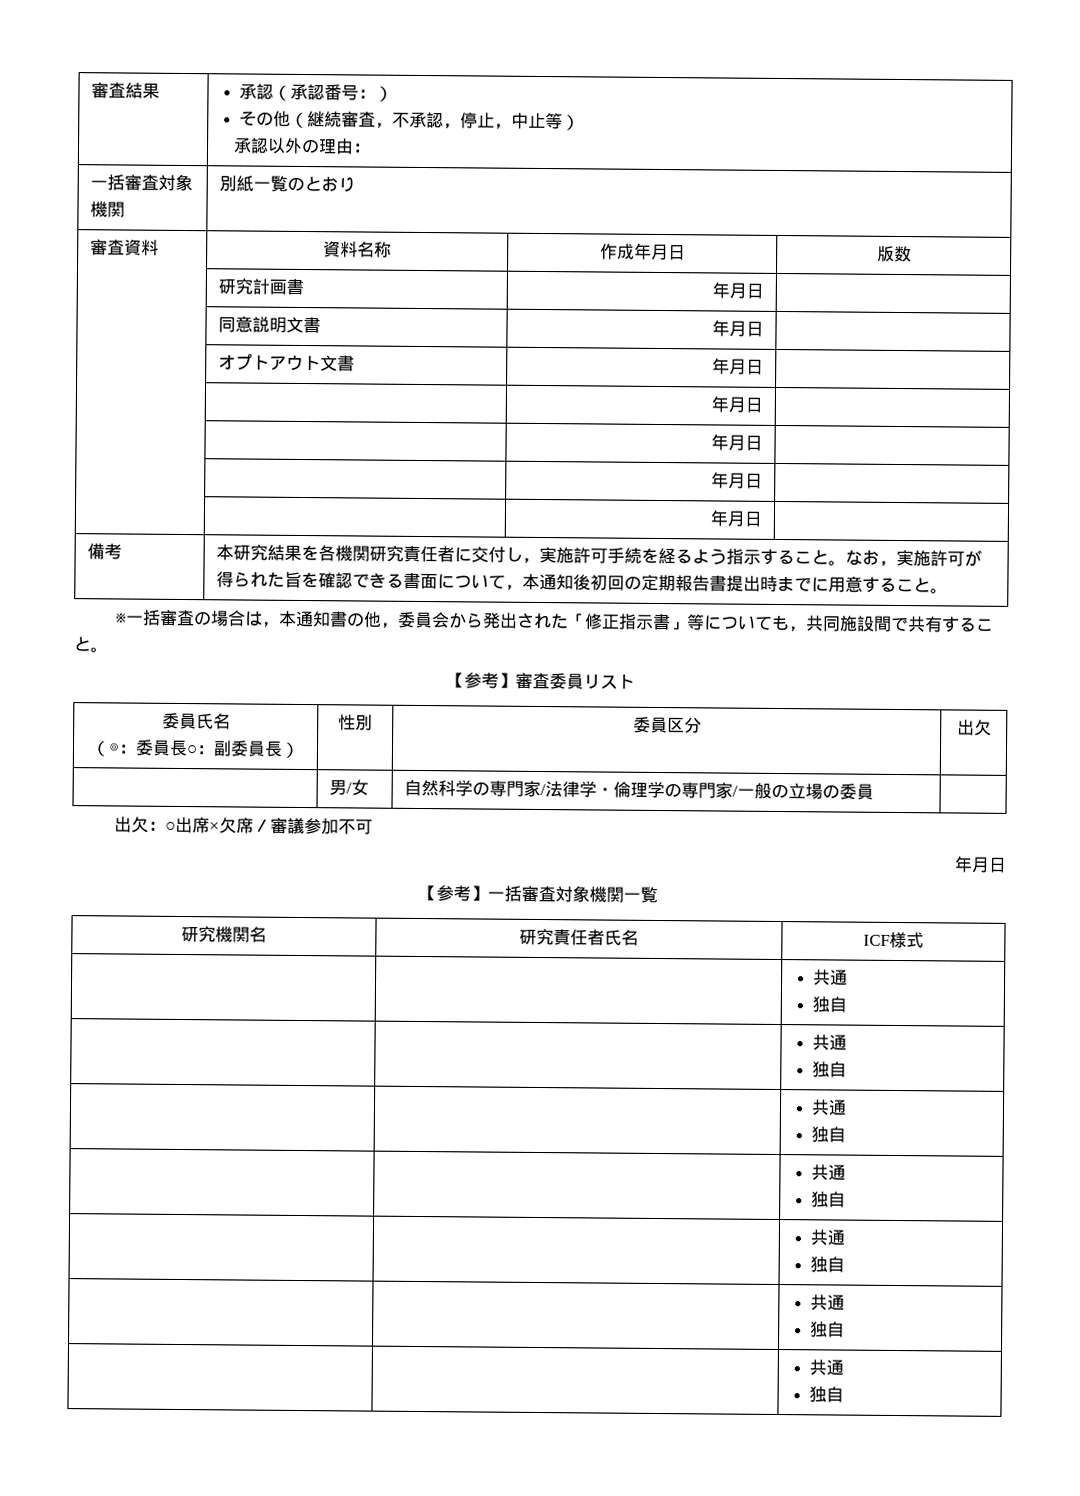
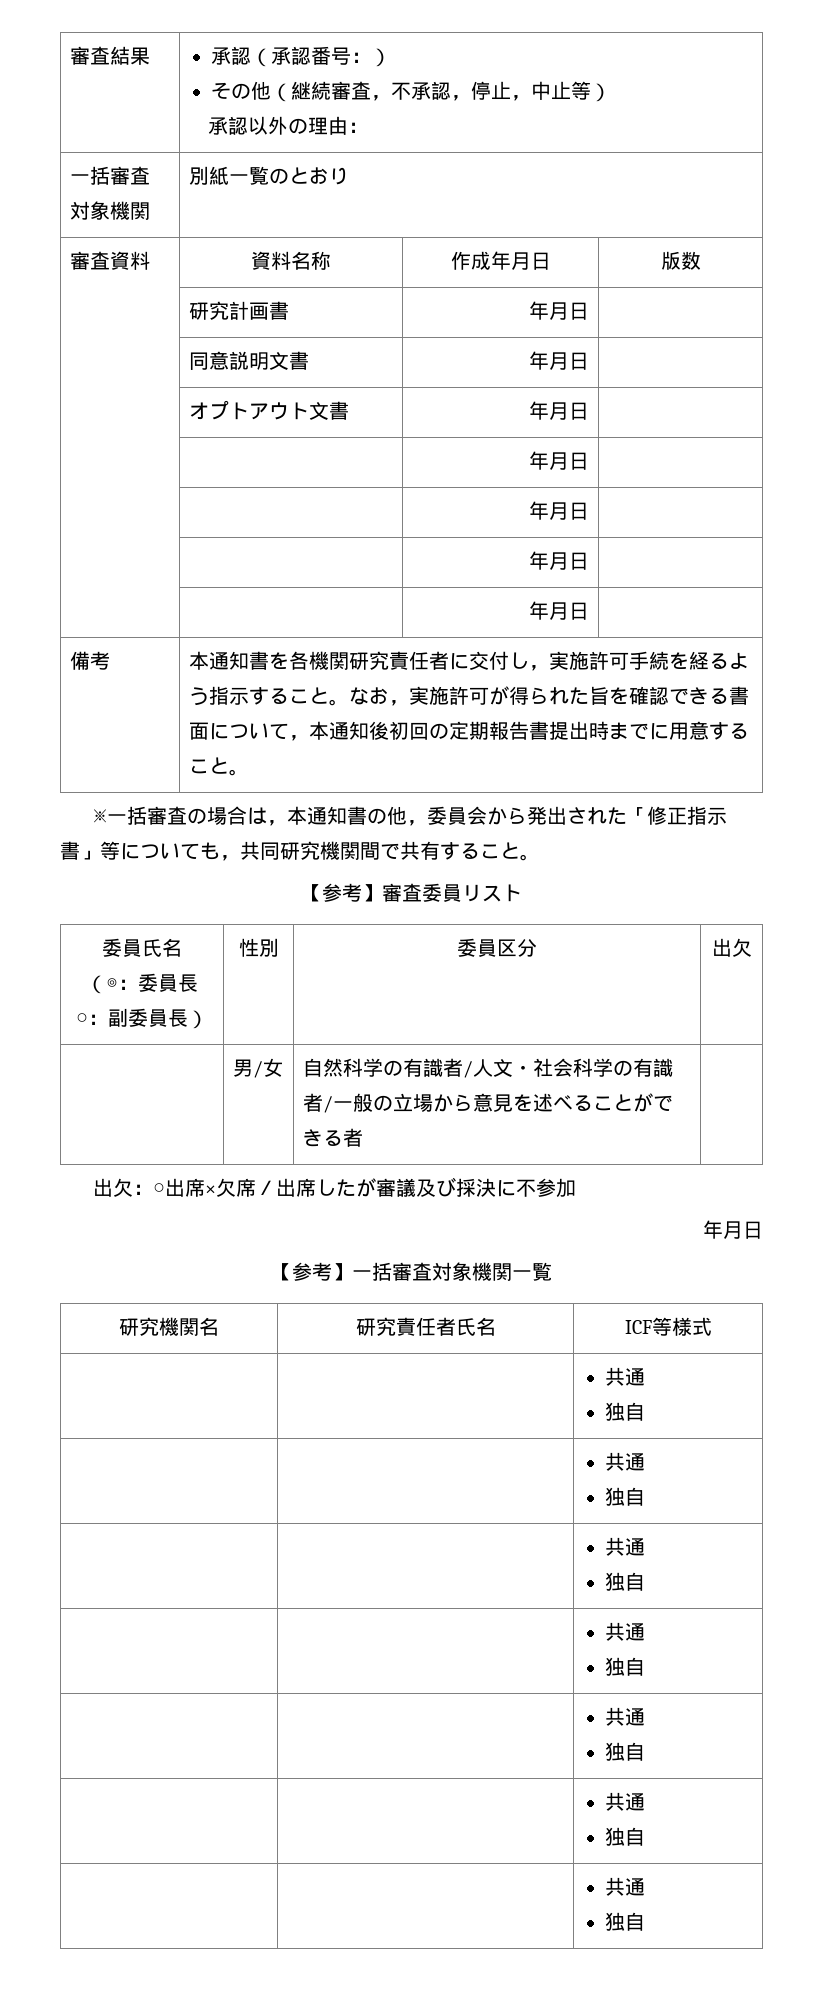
[233,544,303,562] 研究結果 -> [209,651,270,670] 通知書
[839,615,876,632] 施設 -> [280,841,360,860] 研究機関
[489,780,875,800] 専門家/法律学・倫理学の専門家/一般の立場の委員 -> [403,1058,674,1078] [303,1093,674,1113] [303,1128,364,1147] 有識者/人文・社会科学の有識者/一般の立場から意見を述べることができる者
[270,817,306,835] 審議 -> [276,1177,537,1197] 出席したが審議及び採決に不
[338,819,374,835] 不可 -> (577, 1188) none
(890, 940) none -> [651,1317,672,1336] 等

